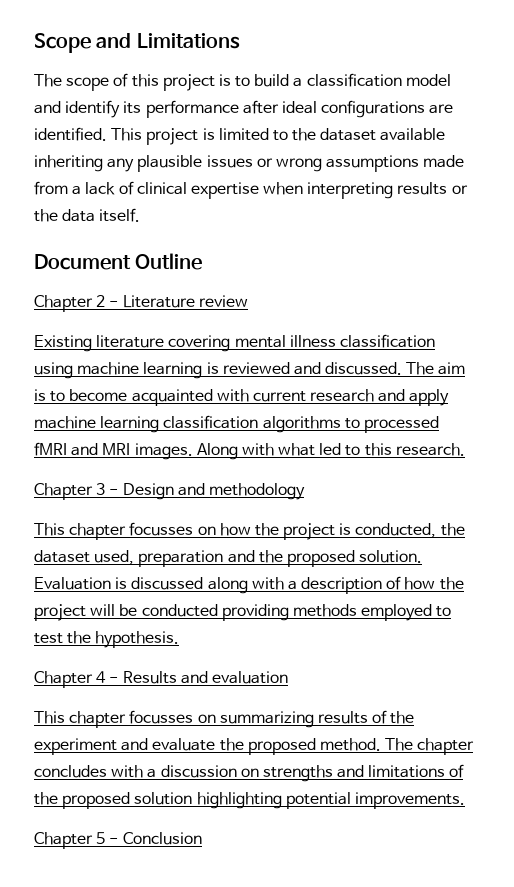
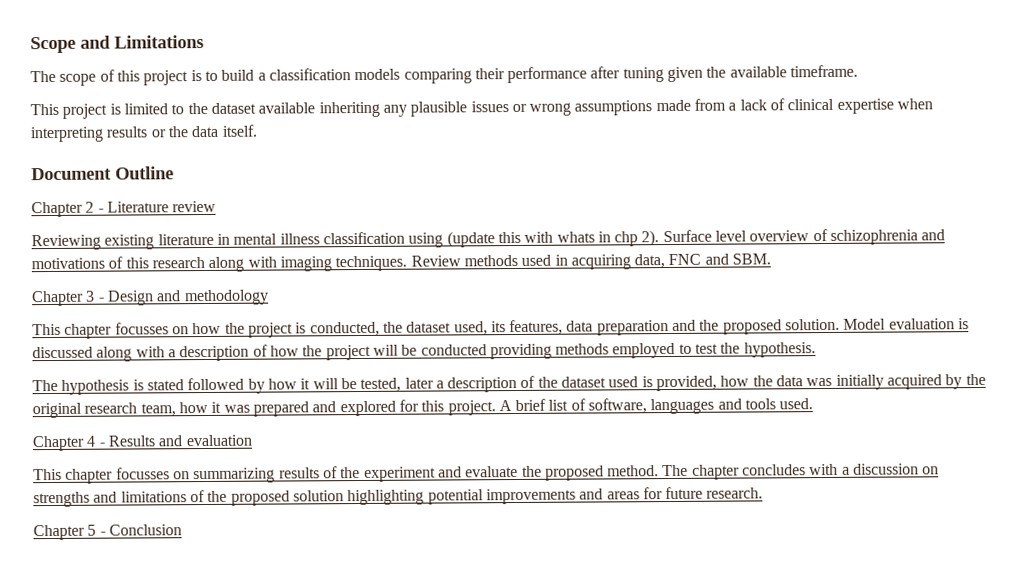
[405,74,451,86] [34,100,454,118] [34,127,107,141] model and identify its performance after ideal configurations are identified. -> [354,64,859,84] models comparing their performance after tuning given the available timeframe. //
[34,334,435,352] [34,362,466,379] [34,389,450,406] [34,415,439,433] [34,442,465,460] Existing literature covering mental illness classification using machine learning is reviewed and discussed. The aim is to become acquainted with current research and apply machine learning classification algorithms to processed fMRI and MRI images. Along with what led to this research. -> [31,228,946,251] [31,253,772,272] Reviewing existing literature in mental illness classification using (update this with whats in chp 2). Surface level overview of schizophrenia and motivations of this research along with imaging techniques. Review methods used in acquiring data, FNC and SBM.
(135, 557) none -> [490,319,594,336] its features, data
[34,577,111,590] Evaluation -> [843,318,955,330] Model evaluation
(180, 639) none -> [32,373,986,395] [32,398,814,419] // The hypothesis is stated followed by how it will be tested, later a description of the dataset used is provided, how the data was initially acquired by the original research team, how it was prepared and explored for this project. A brief list of software, languages and tools used.
[354,792,465,809] improvements. -> [485,486,764,505] improvements and areas for future research.

